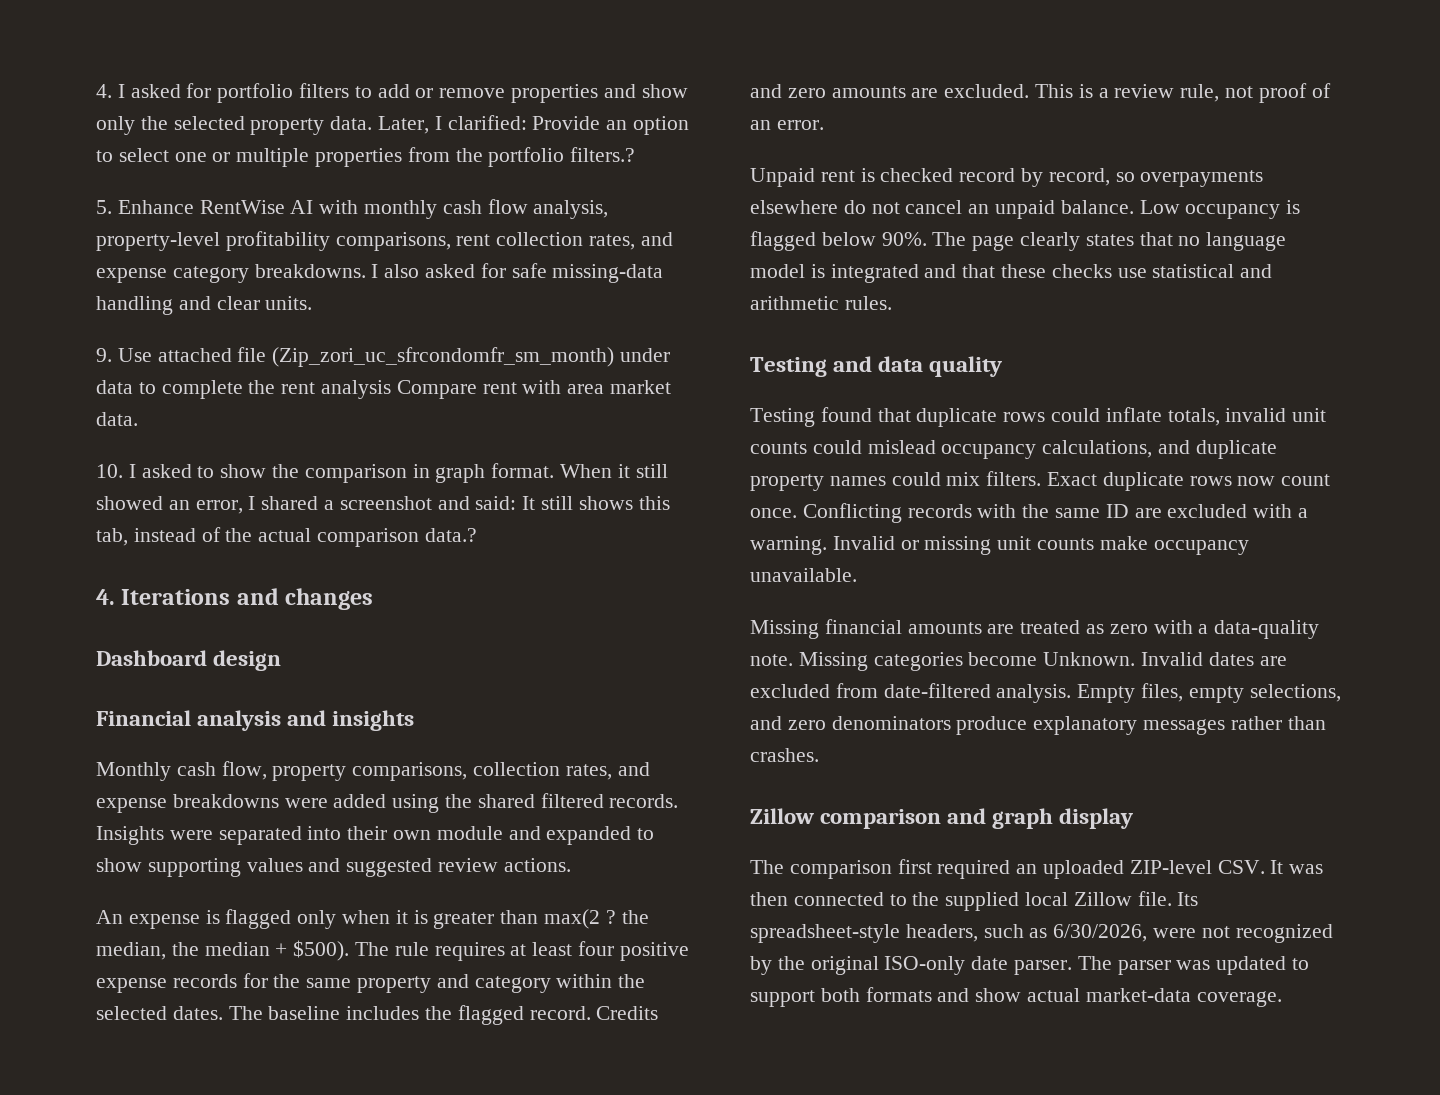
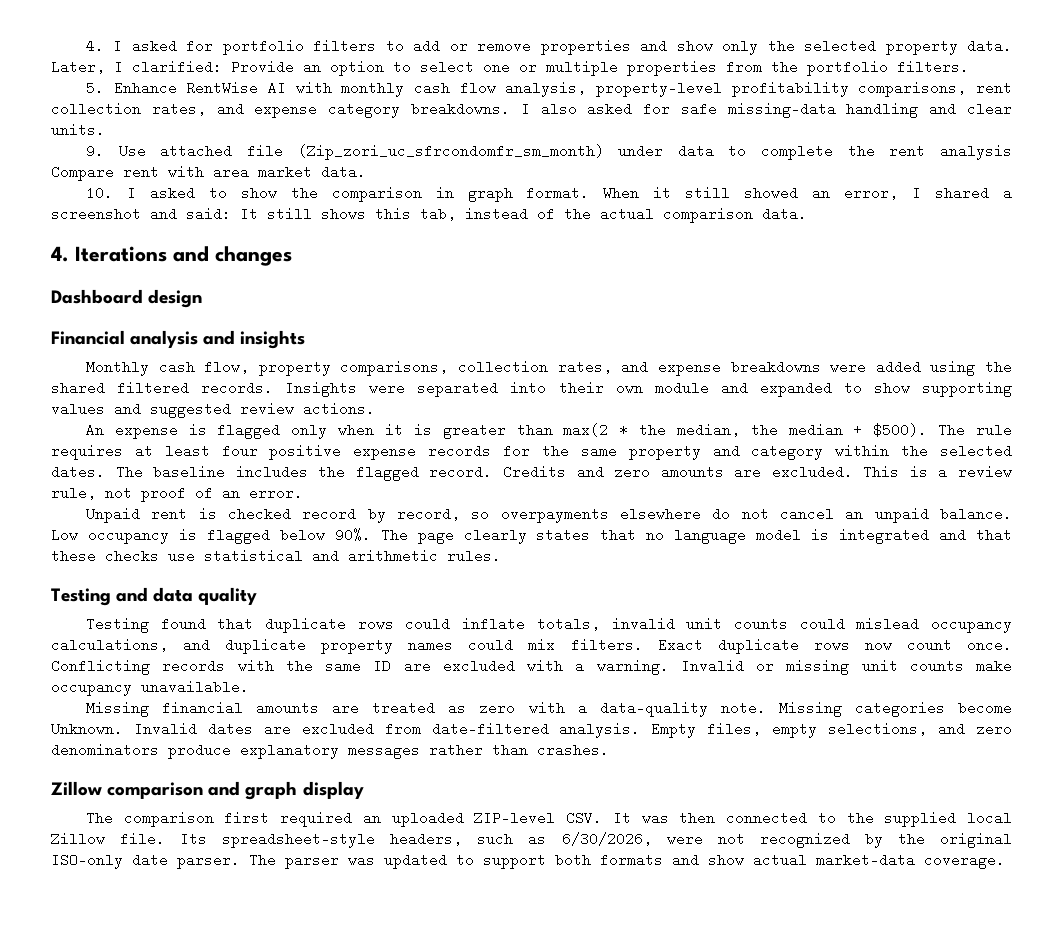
[570,147,636,162] filters.? -> [897,60,969,74] filters.
[424,528,477,542] data.? -> [762,207,807,221] data.
[605,910,616,924] ? -> [619,423,629,437] *

